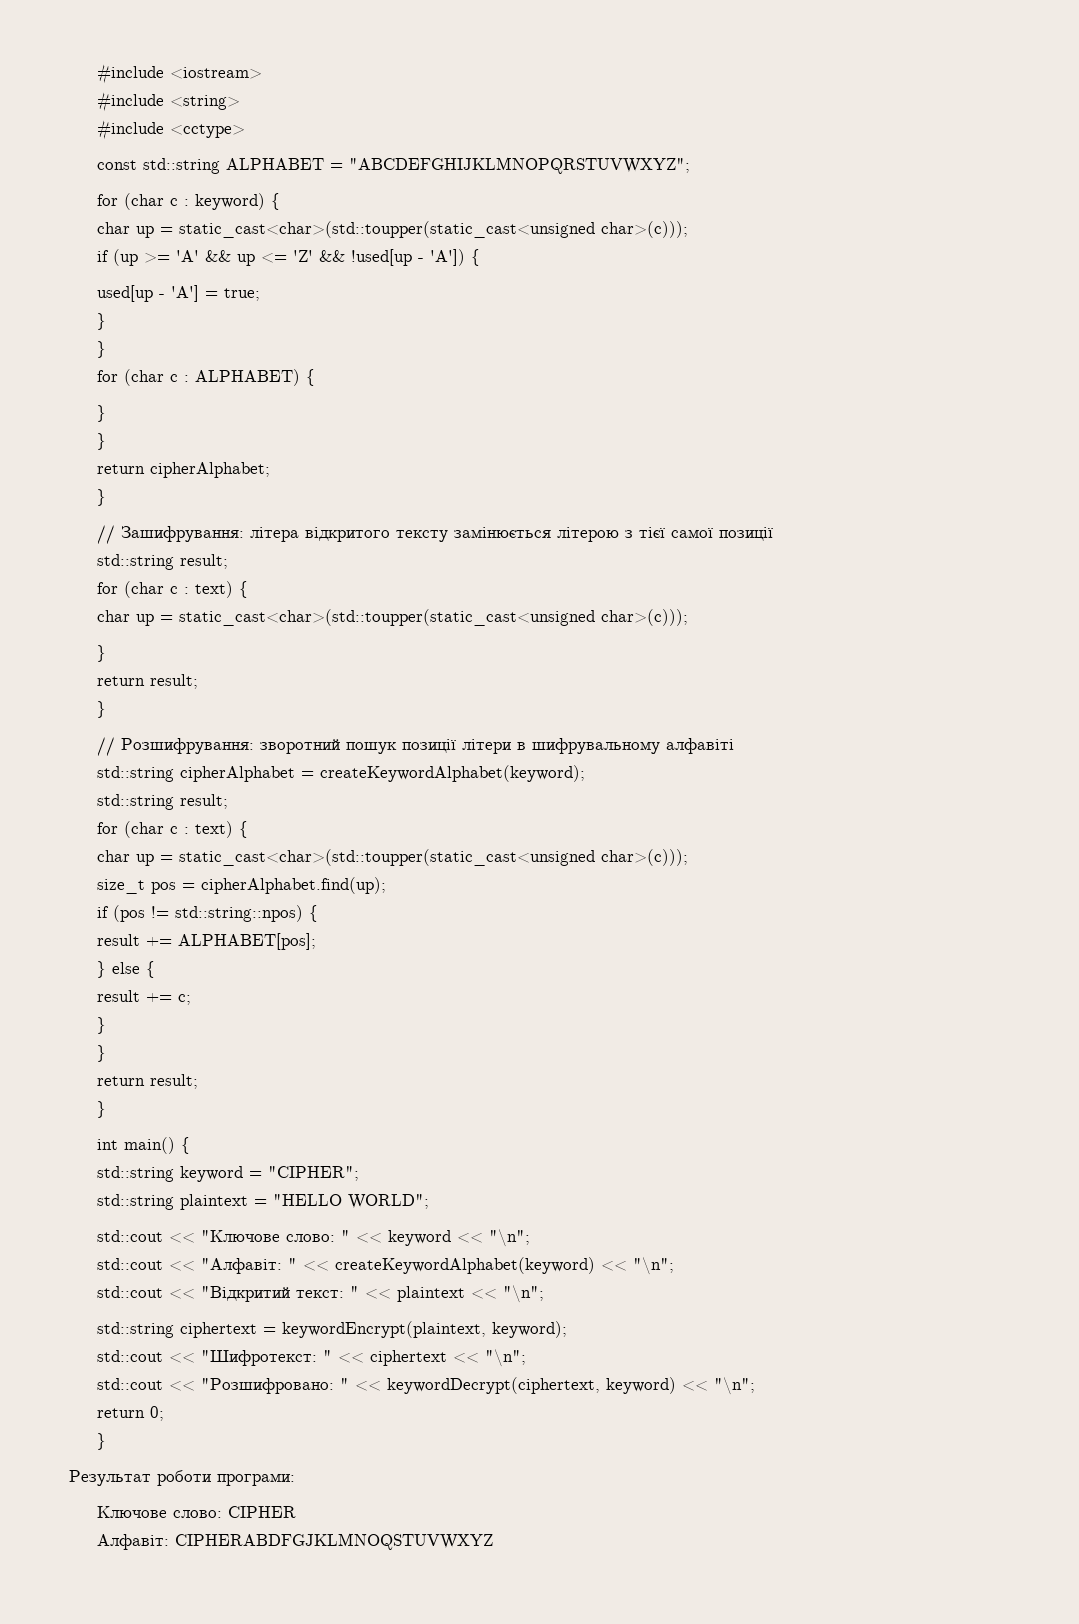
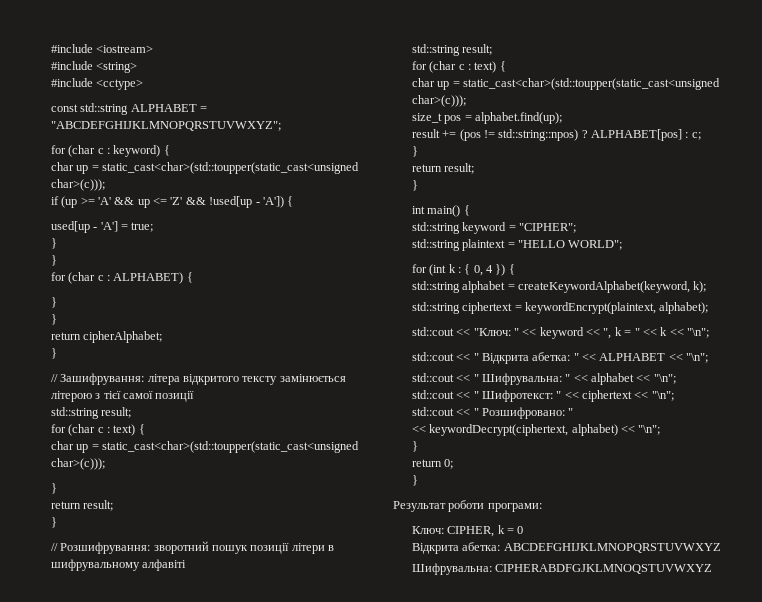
[97,765,586,782] // std::string cipherAlphabet = createKeywordAlphabet(keyword); -> (187, 565) none
[201,877,387,894] [97,905,319,922] [97,933,317,950] [97,961,156,978] [97,990,173,1002] cipherAlphabet.find(up); // if (pos != std::string::npos) { // result += ALPHABET[pos]; // } else { // result += -> [474,112,562,124] [411,129,689,141] alphabet.find(up); // result += (pos != std::string::npos) ? ALPHABET[pos] :
[97,1045,107,1062] // } -> (418, 151) none
[97,1230,336,1243] // std::cout << "Ключове слово: -> [411,264,515,276] [411,281,707,293] [411,302,709,314] [411,327,511,336] // for (int k : { 0, 4 }) { // std::string alphabet = createKeywordAlphabet(keyword, k); // std::string ciphertext = keywordEncrypt(plaintext, alphabet); // std::cout << "Ключ:
[489,1229,531,1247] [97,1257,675,1275] [97,1285,545,1303] [97,1321,568,1338] [97,1350,318,1366] "\n"; // std::cout << "Алфавіт: " << createKeywordAlphabet(keyword) << "\n"; // std::cout << "Відкритий текст: " << plaintext << "\n"; // std::string ciphertext = keywordEncrypt(plaintext, keyword); // std::cout << "Шифротекст: -> [603,327,710,339] [411,352,709,364] [411,373,676,385] [411,390,553,402] ", k = " << k << "\n"; // std::cout << " Відкрита абетка: " << ALPHABET << "\n"; // std::cout << " Шифрувальна: " << alphabet << "\n"; // std::cout << " Шифротекст:
[201,1378,350,1394] "Розшифровано: " -> [473,407,574,419] " Розшифровано: " //
[606,1377,756,1395] keyword) << "\n"; -> [571,424,661,436] [411,441,418,452] alphabet) << "\n"; // }
[97,1506,297,1518] [97,1534,170,1550] Ключове слово: CIPHER // Алфавіт: -> [411,525,524,537] [411,542,721,554] [411,563,492,575] Ключ: CIPHER, k = 0 // Відкрита абетка: ABCDEFGHIJKLMNOPQRSTUVWXYZ // Шифрувальна:

